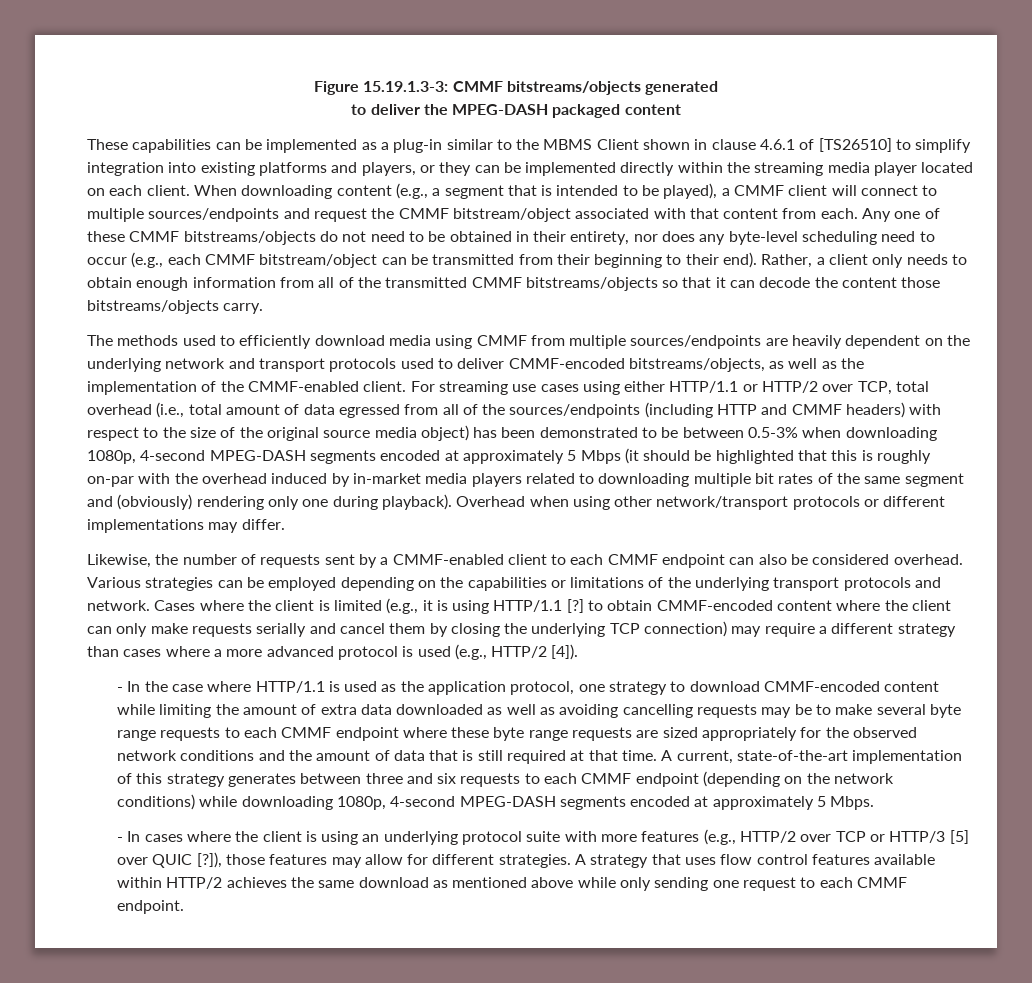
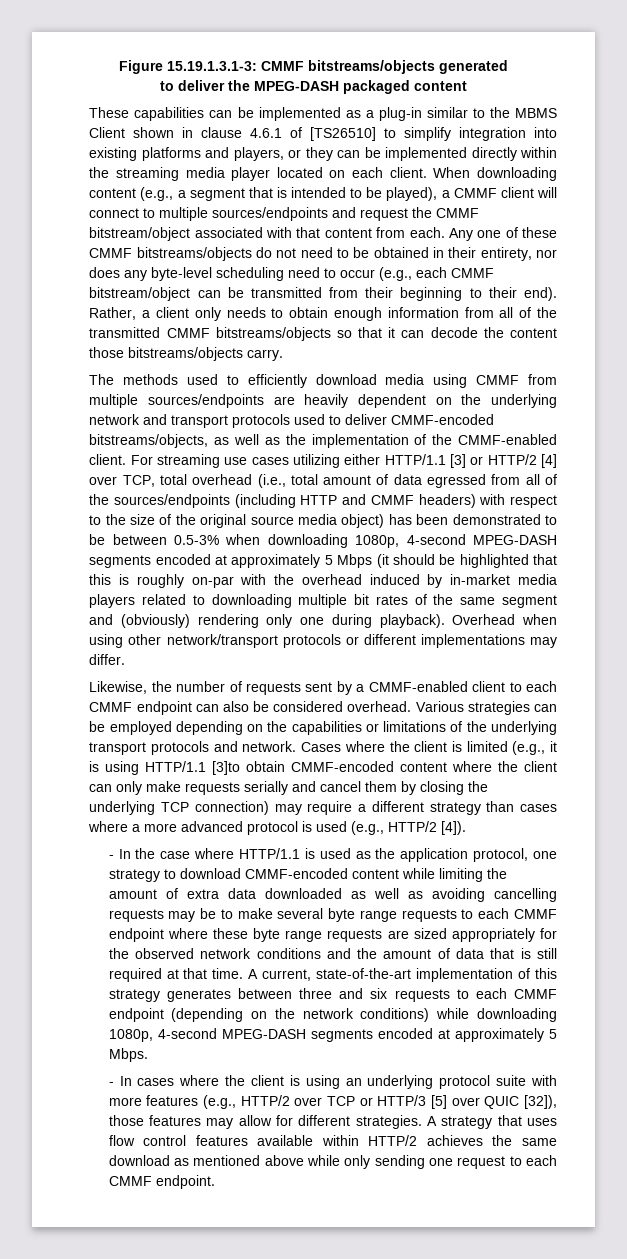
[363,81,449,92] 15.19.1.3-3: -> [167,61,257,71] 15.19.1.3.1-3:
[582,381,620,395] using -> [292,454,340,468] utilizing
(739, 387) none -> [449,454,466,468] [3]
(819, 387) none -> [541,454,558,468] [4]
[566,599,604,613] [?] to -> [212,761,241,775] [3]to
[196,852,222,868] [?]), -> [523,1095,557,1109] [32]),

